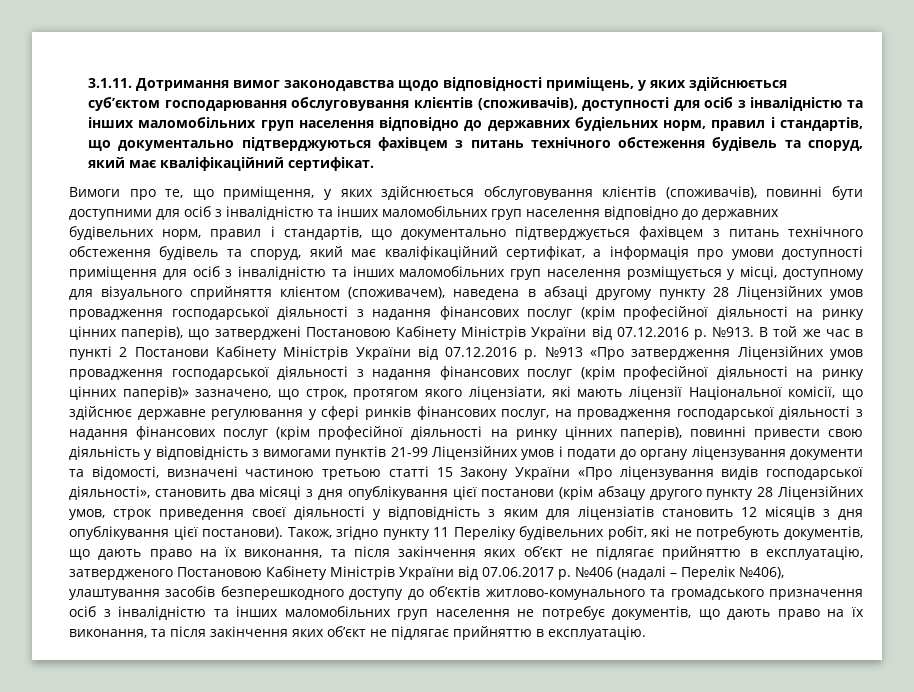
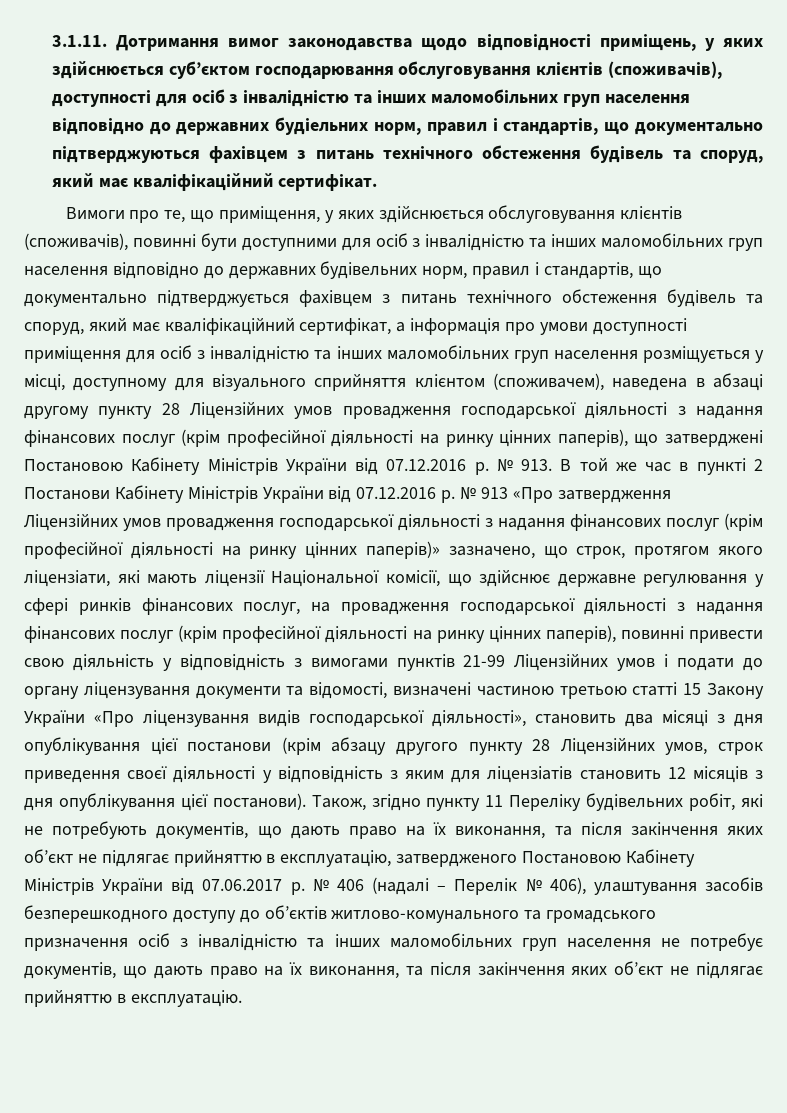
[712,327,755,337] №913. -> [496,459,553,472] № 913.
[544,347,583,357] №913 -> [460,487,508,500] № 913
[575,567,613,577] №406 -> [312,879,364,892] № 406
[739,567,784,579] №406), -> [525,877,586,895] № 406),

